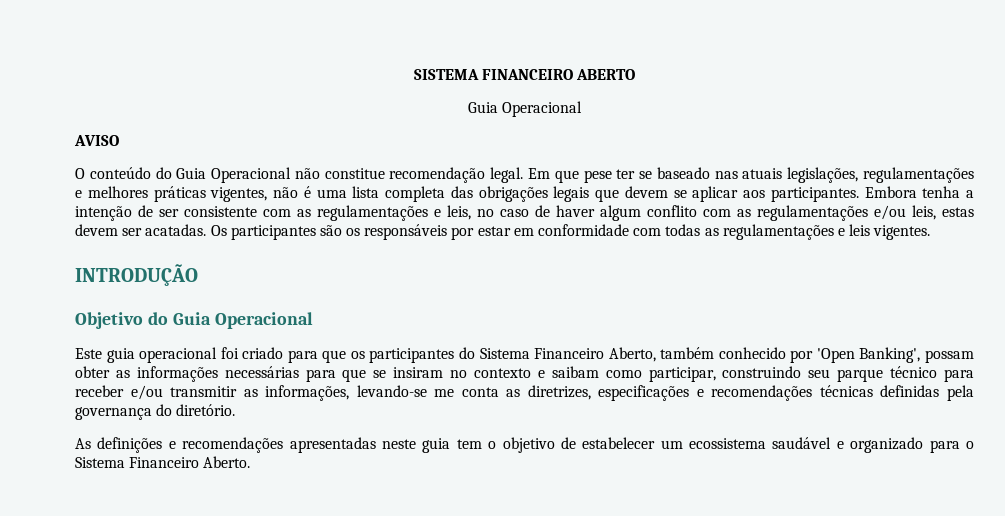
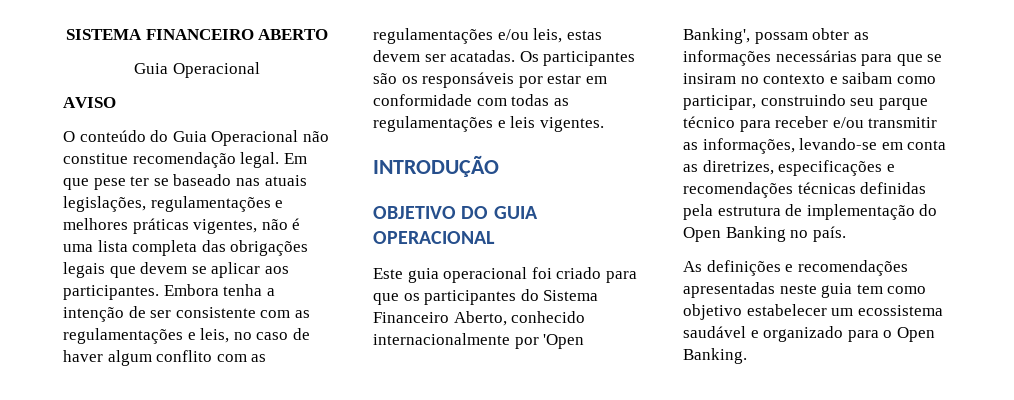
[75,312,313,329] Objetivo do Guia Operacional -> [373,206,538,219] [373,231,495,244] OBJETIVO DO GUIA OPERACIONAL
[660,347,786,359] também conhecido -> [511,311,586,323] [373,333,510,345] conhecido internacionalmente
[434,389,455,397] me -> [881,142,903,150] em
[75,404,236,420] governança do diretório. -> [717,204,938,220] [683,226,846,242] estrutura de implementação do Open Banking no país.
[488,437,576,453] o objetivo de -> [887,286,927,294] [683,304,742,320] como objetivo
[75,456,251,468] Sistema Financeiro Aberto. -> [896,327,935,342] [683,348,747,364] Open Banking.

